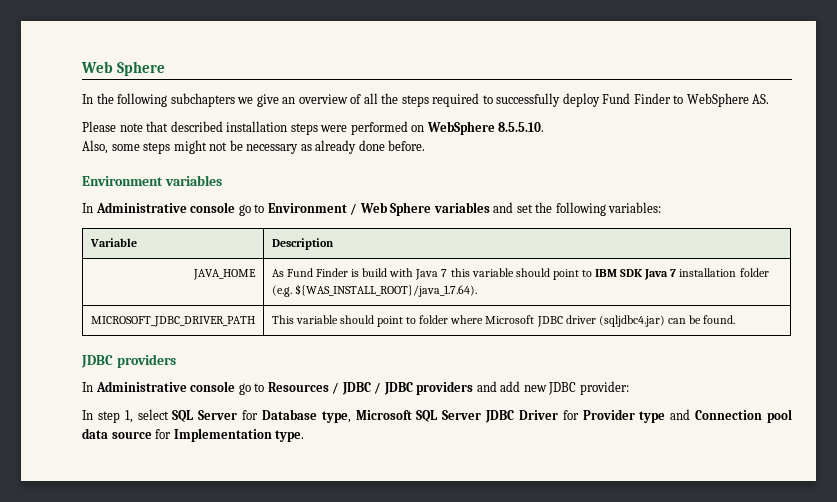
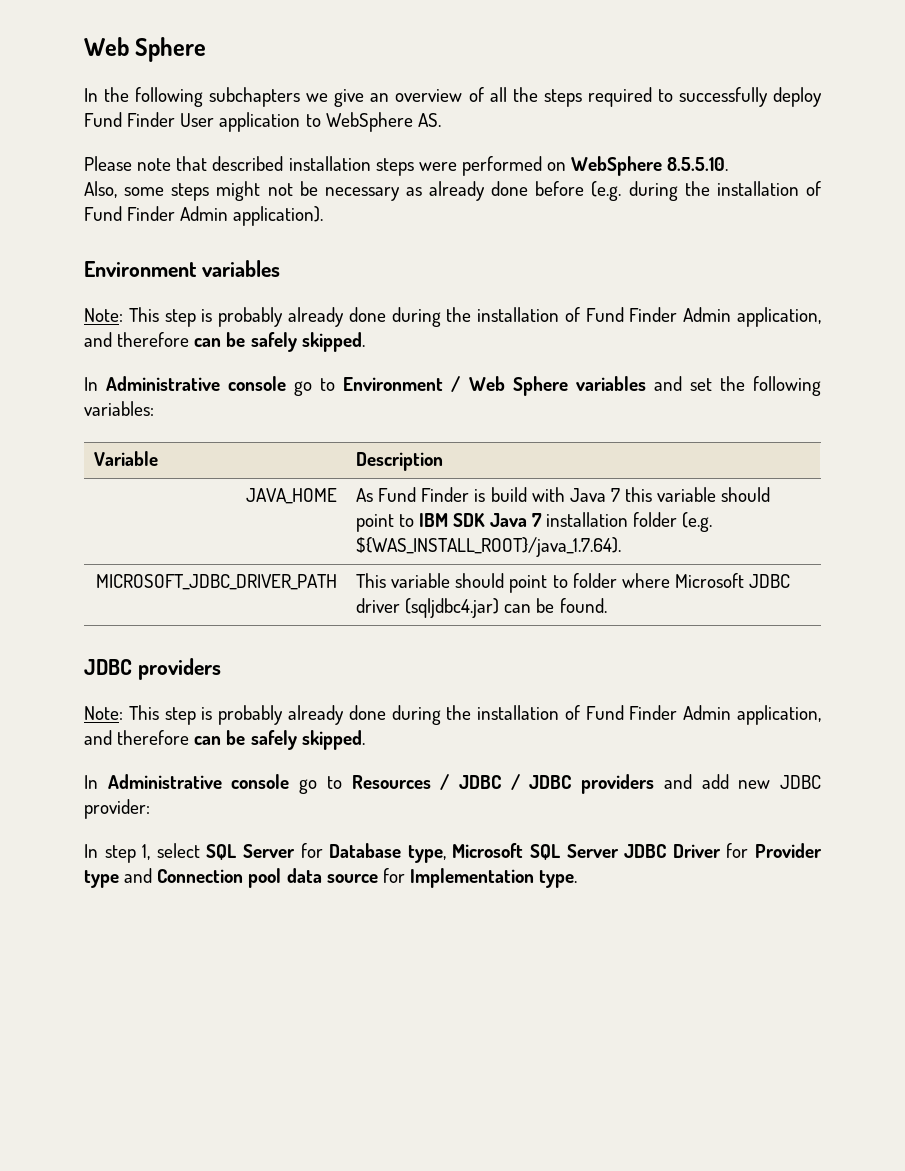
(671, 98) none -> [180,112,301,132] User application
[388,140,426,151] [82,175,222,186] before. // Environment variables -> [535,181,821,201] [84,206,324,226] [84,260,280,277] [84,307,821,327] [84,332,365,352] before (e.g. during the installation of Fund Finder Admin application). // Environment variables // Note: This step is probably already done during the installation of Fund Finder Admin application, and therefore can be safely skipped.
(176, 361) none -> [84,705,821,725] [84,730,365,750] // Note: This step is probably already done during the installation of Fund Finder Admin application, and therefore can be safely skipped.

